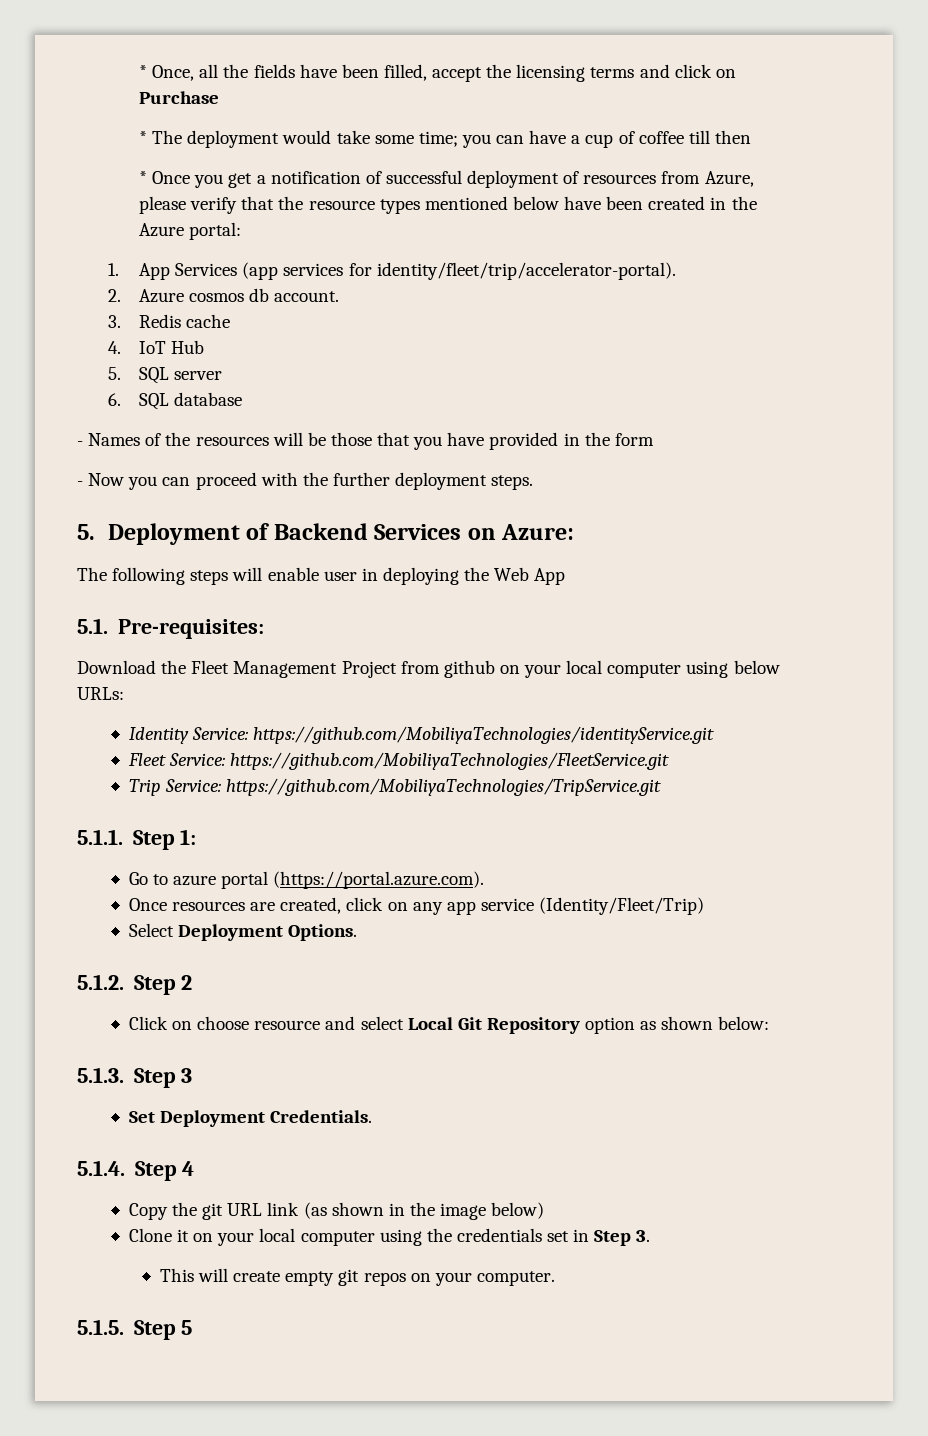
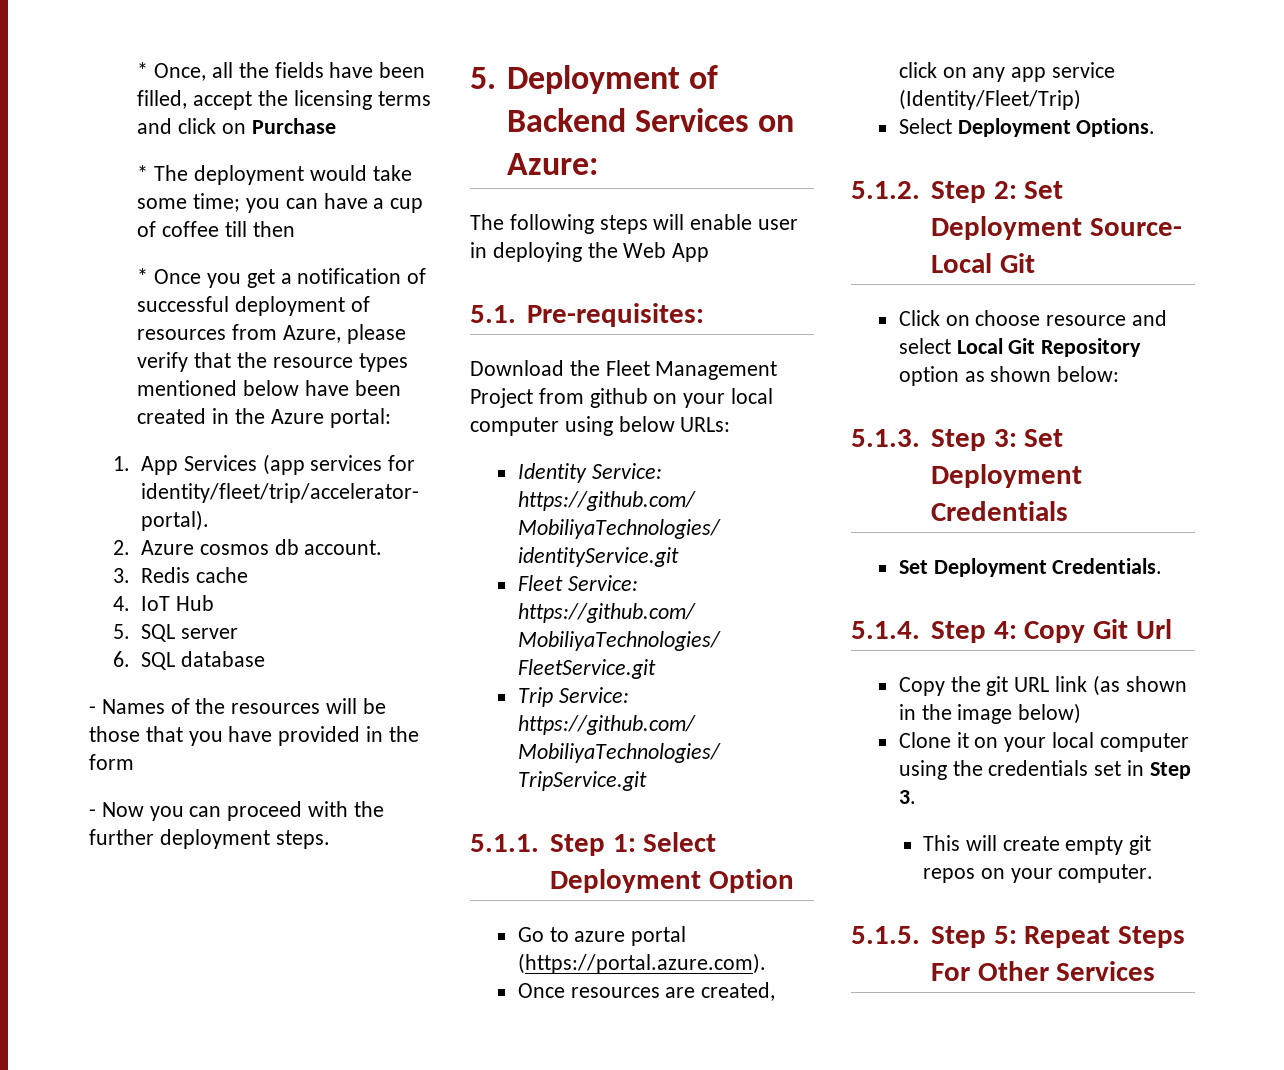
(197, 837) none -> [643,832,717,852] [549,869,794,893] Select Deployment Option
[181,975,193,990] 2 -> [993,181,1064,199] [930,216,1182,240] [930,253,1035,273] 2: Set Deployment Source- Local Git
[181,1068,193,1083] 3 -> [993,429,1064,447] [930,464,1082,488] [930,501,1068,521] 3: Set Deployment Credentials
[182,1161,195,1176] 4 -> [993,619,1173,643] 4: Copy Git Url
[181,1320,193,1335] 5 -> [993,926,1186,948] [930,961,1156,981] 5: Repeat Steps For Other Services

